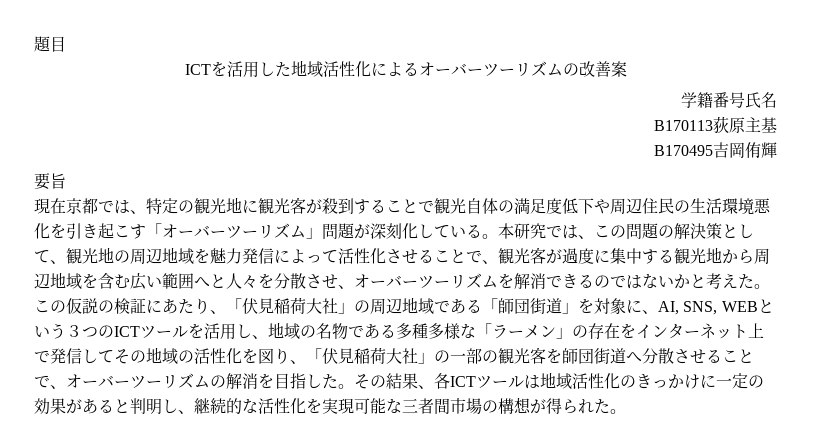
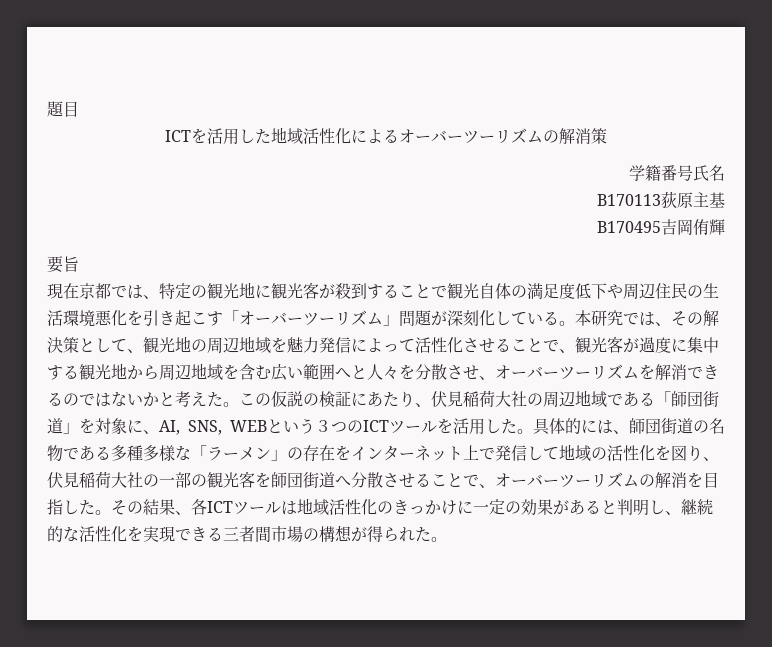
[578,61,627,77] 改善案 -> [559,128,607,144] 解消策
[594,223,659,240] この問題 -> [671,311,687,326] そ
[226,297,354,314] 「伏見稲荷大社」 -> [431,390,527,407] 伏見稲荷大社
[252,322,300,339] 、地域 -> [501,418,693,435] た。具体的には、師団街道
[114,349,146,364] その -> (559, 453) none
[306,347,434,364] 「伏見稲荷大社」 -> [47,471,143,488] 伏見稲荷大社
[354,398,402,414] 可能な -> [175,527,223,542] できる

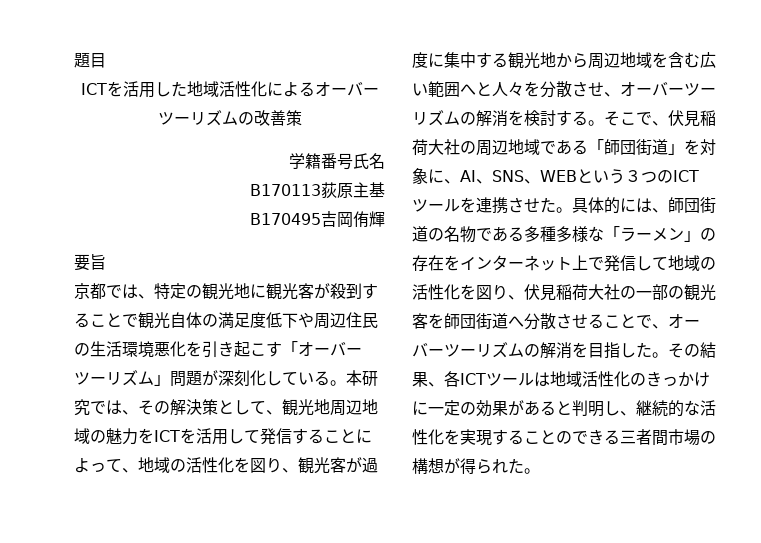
[559,128,591,144] 解消 -> [253,110,286,126] 改善
[47,283,79,299] 現在 -> (106, 262) none
[191,336,559,354] の周辺地域を魅力発信によって活性化させることで -> [330,399,378,416] [74,428,372,445] [74,457,282,473] 周辺地域の魅力をICTを活用して発信することによって、地域の活性化を図り
[639,364,719,380] [47,391,415,407] を解消できるのではないかと考えた。この仮説の検証にあたり -> [460,110,652,127] の解消を検討する。そこで
[159,420,222,435] AI, SNS, -> [460,170,540,184] AI、SNS、
[453,418,501,435] 活用し -> [476,197,540,214] 連携させ
(175, 534) none -> [492,429,572,445] することの

